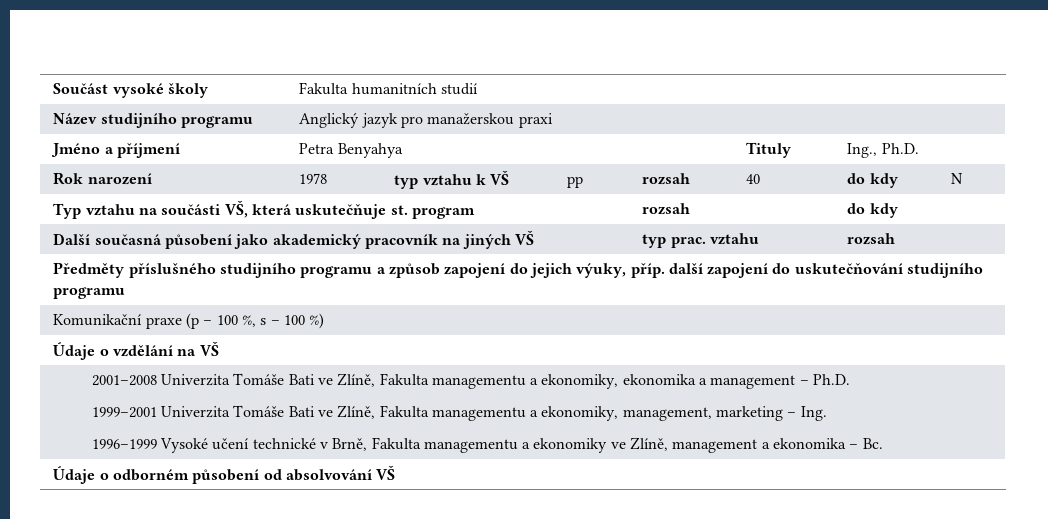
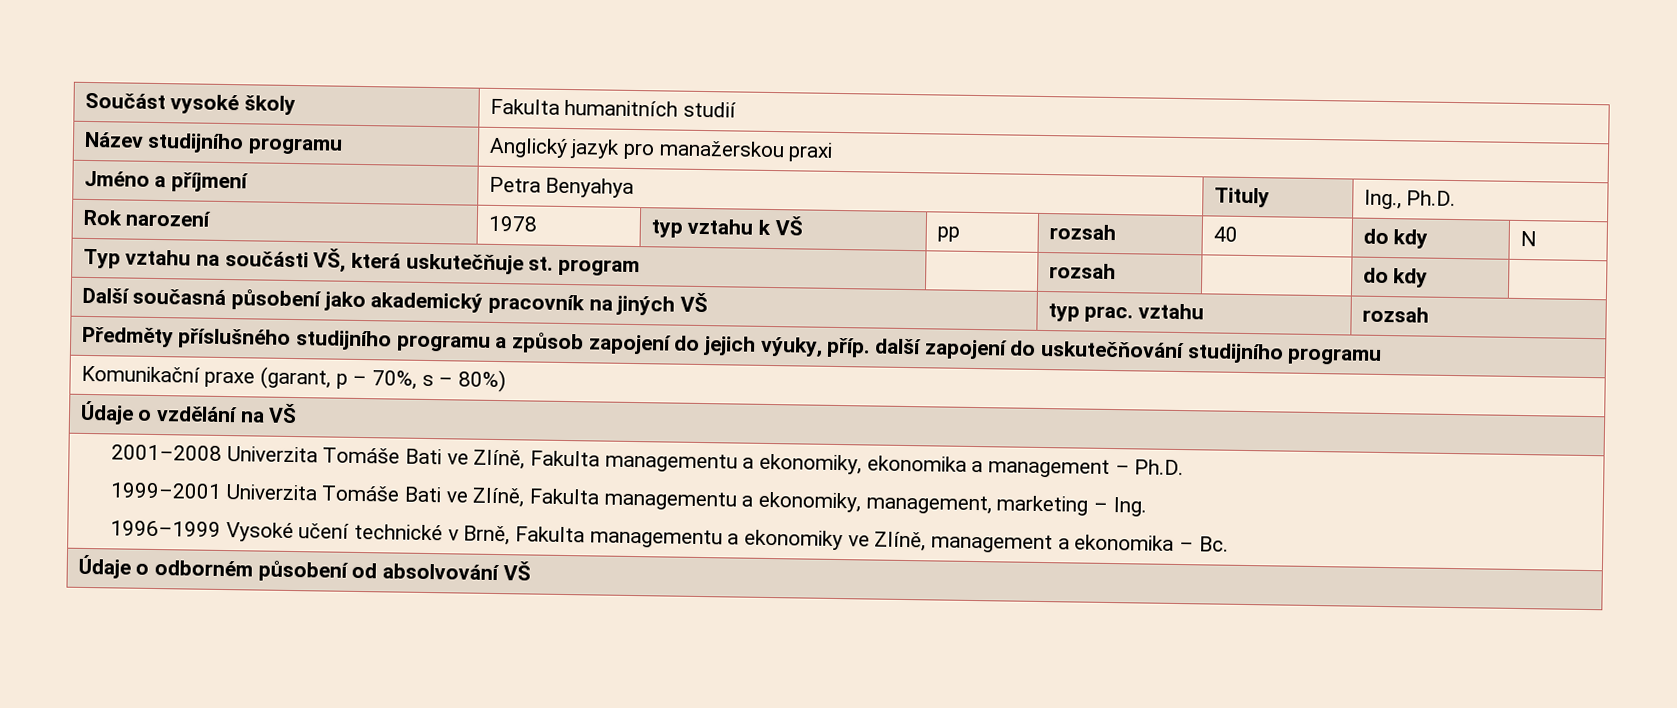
[185,313,325,329] (p – 100 %, s – 100 %) -> [259,366,506,393] (garant, p – 70%, s – 80%)

